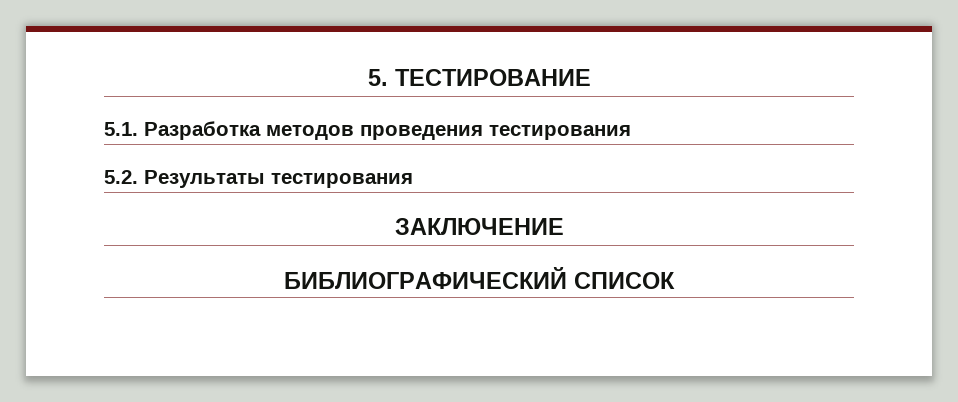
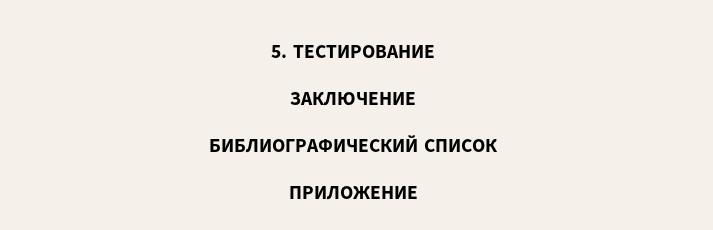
[104,121,631,140] [104,170,413,188] // 5.1. Разработка методов проведения тестирования // 5.2. Результаты тестирования -> (435, 51) none
(675, 280) none -> [288,186,418,200] // ПРИЛОЖЕНИЕ

